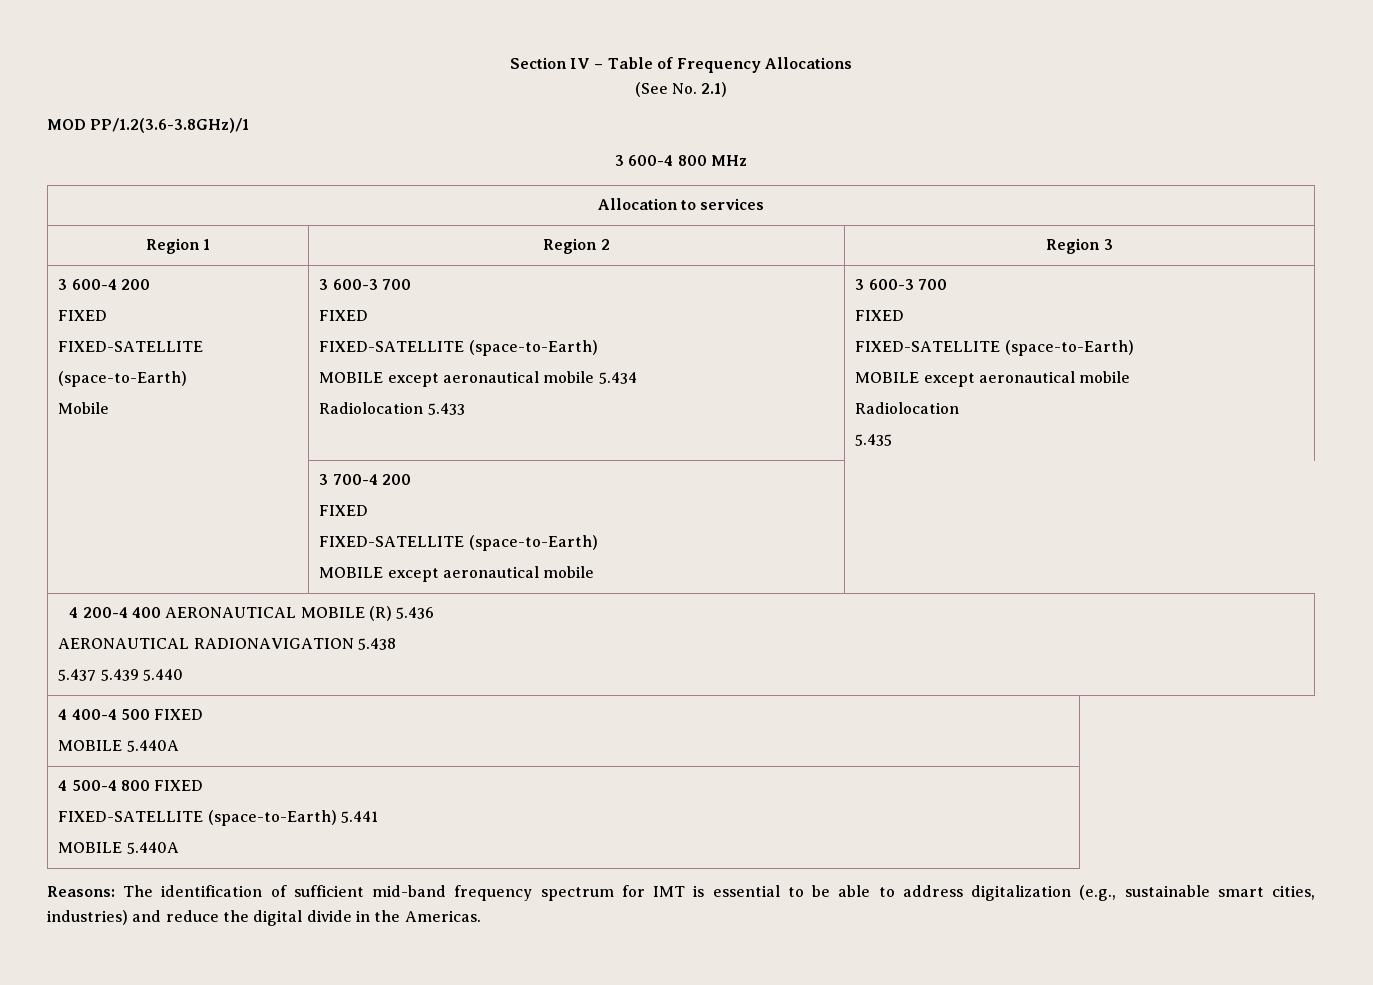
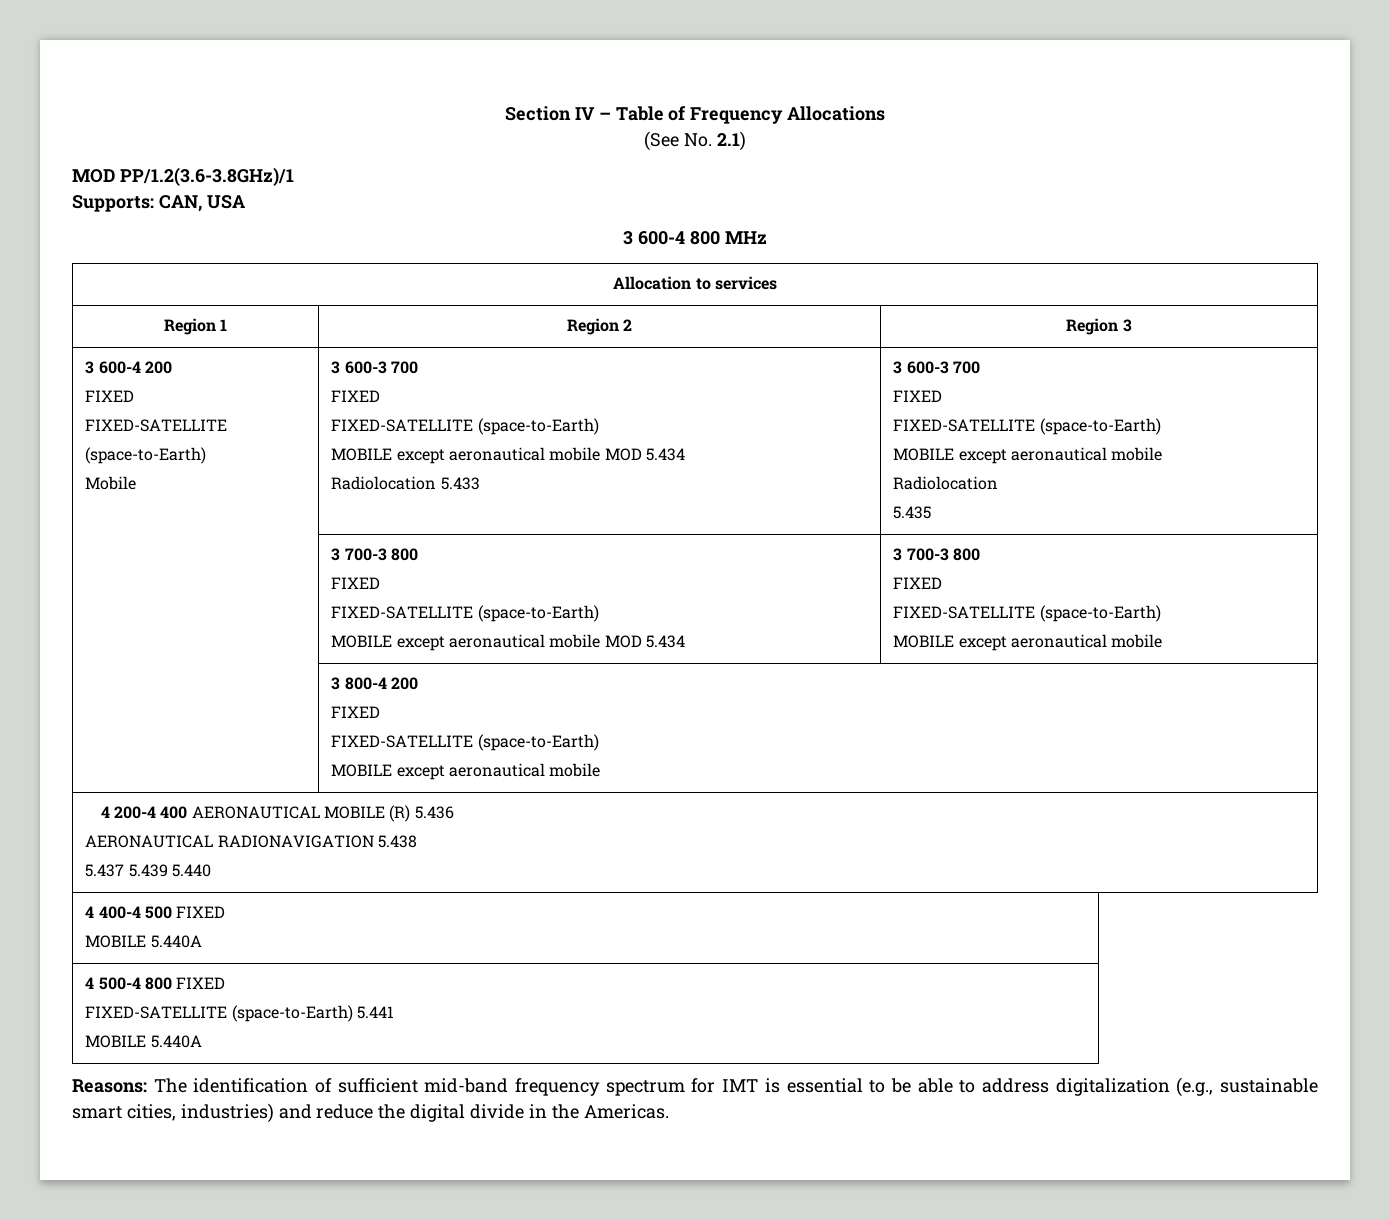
(250, 125) none -> [72,195,245,212] // Supports: CAN, USA
(595, 377) none -> [604,448,642,461] MOD
[332,474,378,485] 700-4 -> [344,548,418,561] [331,577,381,589] [331,605,599,622] [331,634,685,651] [893,548,980,561] [893,577,943,589] [893,605,1161,622] [893,634,1163,651] [331,677,387,690] 700-3 800 // FIXED // FIXED-SATELLITE (space-to-Earth) // MOBILE except aeronautical mobile MOD 5.434 | 3 700-3 800 // FIXED // FIXED-SATELLITE (space-to-Earth) // MOBILE except aeronautical mobile // | 3 800-4

